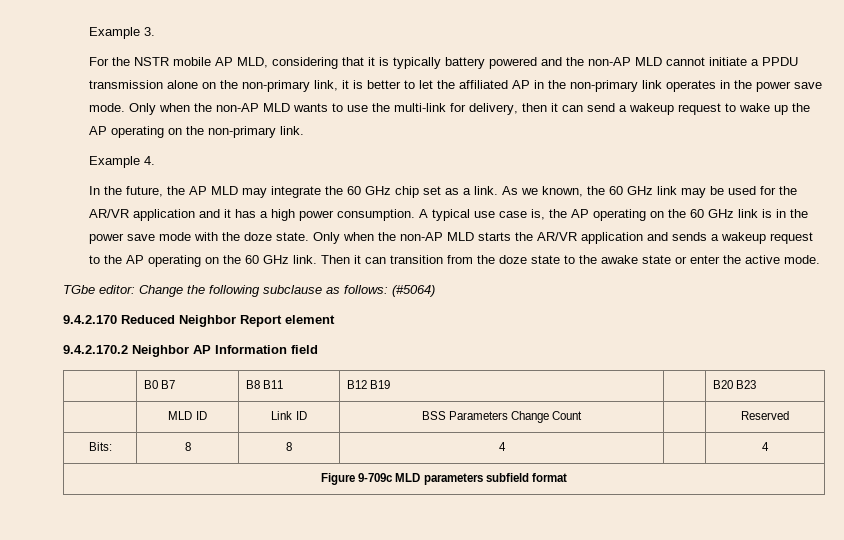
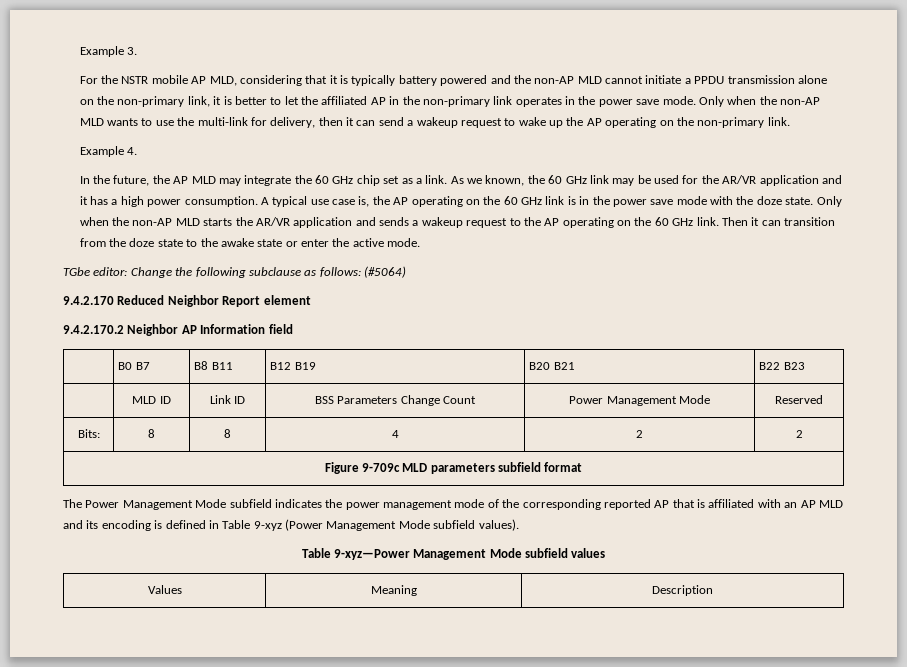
[713,380,734,389] | B20 -> [529,362,575,370] [759,362,781,370] B20 B21 | B22
(583, 415) none -> [569,395,710,406] Power Management Mode
[762,442,769,451] | 4 -> [636,430,643,438] [795,430,803,438] 2 | 2
(567, 477) none -> [63,499,843,510] [63,519,519,531] [301,548,606,560] [147,585,182,594] [370,585,417,596] [652,585,713,596] // The Power Management Mode subfield indicates the power management mode of the corresponding reported AP that is affiliated with an AP MLD and its encoding is defined in Table 9-xyz (Power Management Mode subfield values). // Table 9-xyz—Power Management Mode subfield values // Values | Meaning | Description

